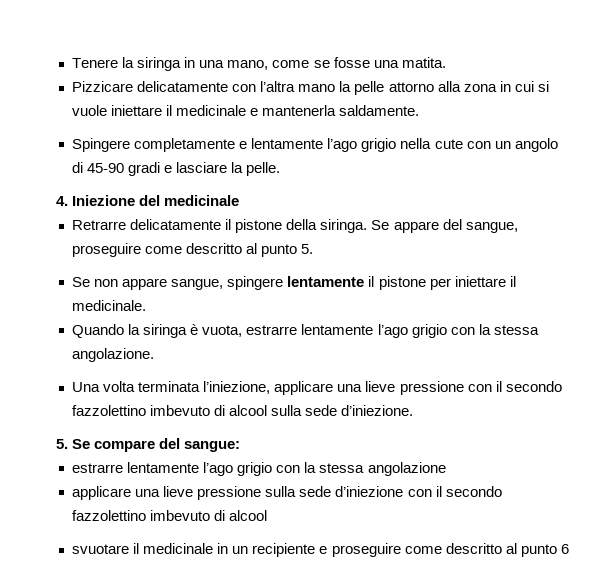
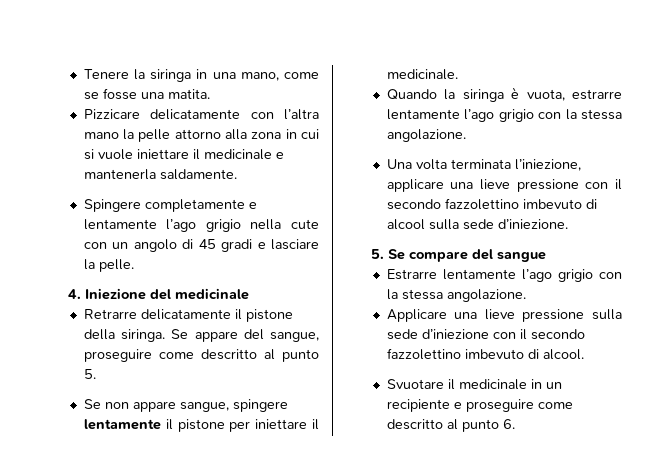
[87,163,125,173] 45-90 -> [198,239,216,249] 45
[183,441,240,452] [72,462,446,476] [72,486,132,500] sangue: // estrarre lentamente l’ago grigio con la stessa angolazione // applicare -> [496,252,546,262] [386,269,622,282] [386,289,526,302] [386,309,447,322] sangue // Estrarre lentamente l’ago grigio con la stessa angolazione. // Applicare
[229,510,268,521] [72,544,130,554] alcool // svuotare -> [542,349,584,360] [386,379,444,389] alcool. // Svuotare
[560,544,569,554] 6 -> [502,419,515,429] 6.

